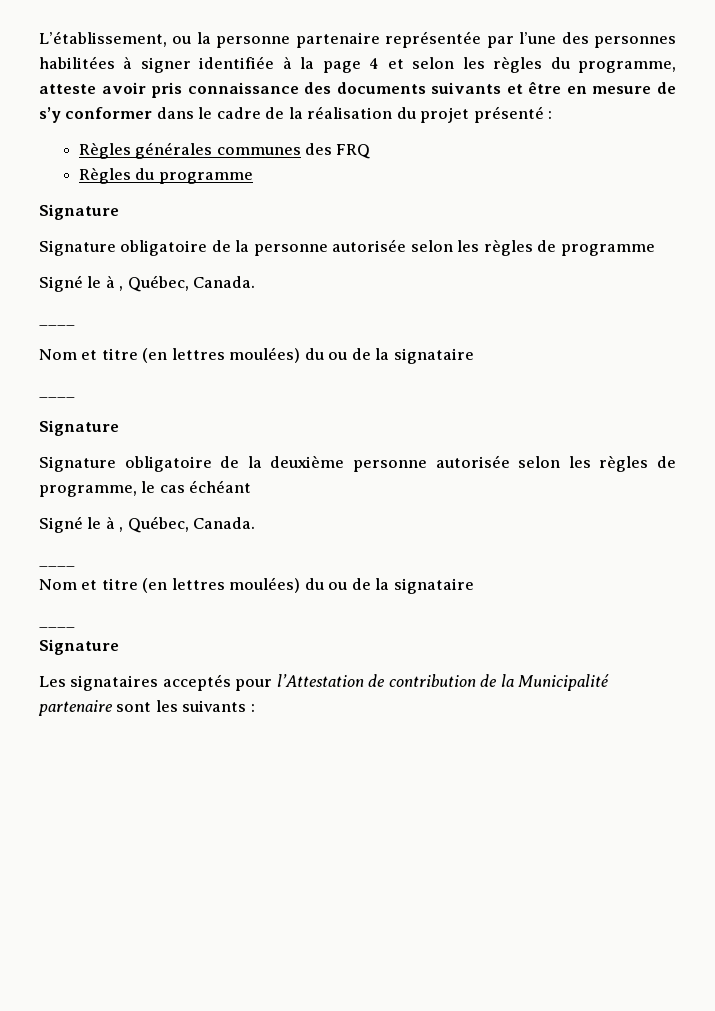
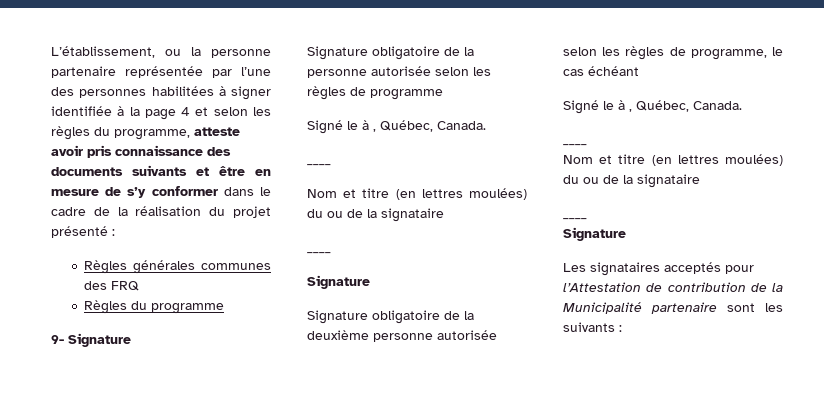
(253, 178) none -> [51,335,64,344] 9-

